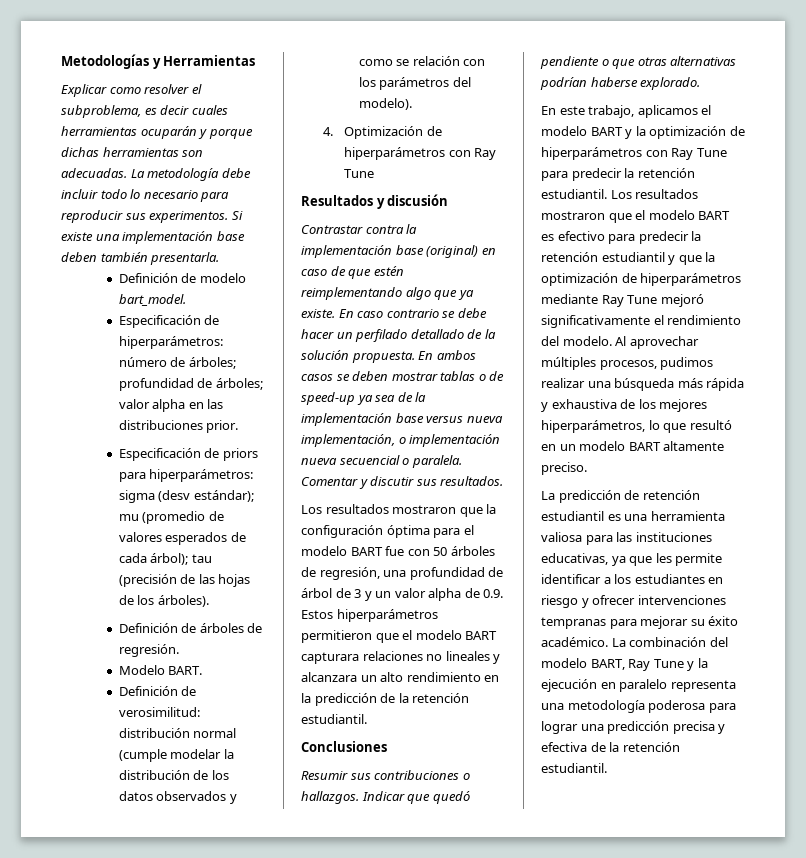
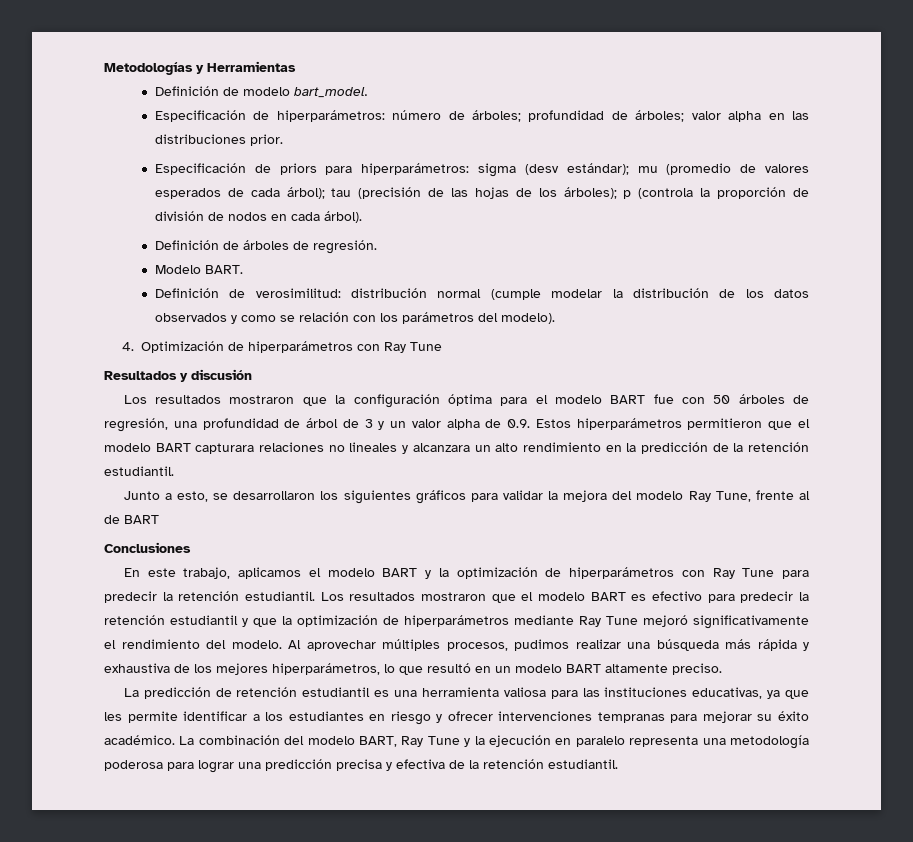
[61,84,202,97] [61,105,228,118] [61,126,253,139] [61,147,204,157] [61,168,251,181] [61,189,230,202] [61,210,243,223] [61,231,245,244] [61,252,220,265] // Explicar como resolver el subproblema, es decir cuales herramientas ocuparán y porque dichas herramientas son adecuadas. La metodología debe incluir todo lo necesario para reproducir sus experimentos. Si existe una implementación base deben también presentarla. -> (296, 66) none
[157,595,209,607] árboles). -> [563,187,810,199] [154,211,362,223] árboles); p (controla la proporción de división de nodos en cada árbol).
[301,224,418,234] [301,245,496,258] [301,266,404,279] [301,287,474,300] [301,308,487,318] [301,329,496,342] [301,350,476,363] [301,371,505,381] [301,392,427,405] [301,413,503,426] [301,434,501,447] [301,455,462,468] [301,476,504,489] // Contrastar contra la implementación base (original) en caso de que estén reimplementando algo que ya existe. En caso contrario se debe hacer un perfilado detallado de la solución propuesta. En ambos casos se deben mostrar tablas o de speed-up ya sea de la implementación base versus nueva implementación, o implementación nueva secuencial o paralela. Comentar y discutir sus resultados. -> (252, 374) none
[301,741,387,752] [301,770,470,780] [301,791,470,804] [540,56,737,69] [540,77,701,90] Conclusiones // Resumir sus contribuciones o hallazgos. Indicar que quedó pendiente o que otras alternativas podrían haberse explorado. -> [123,490,810,504] [104,515,159,524] [104,542,191,553] Junto a esto, se desarrollaron los siguientes gráficos para validar la mejora del modelo Ray Tune, frente al de BART // Conclusiones

